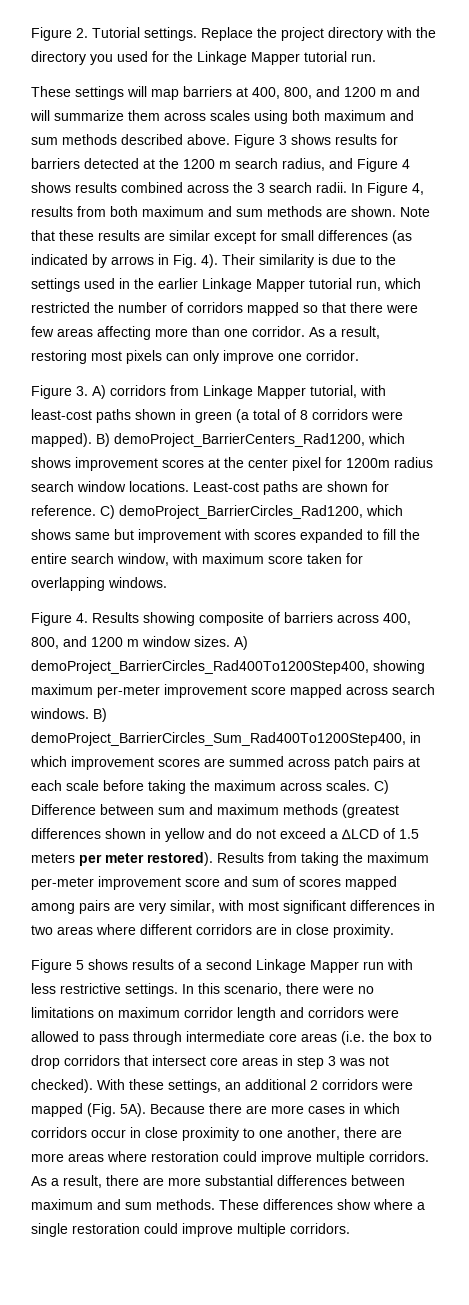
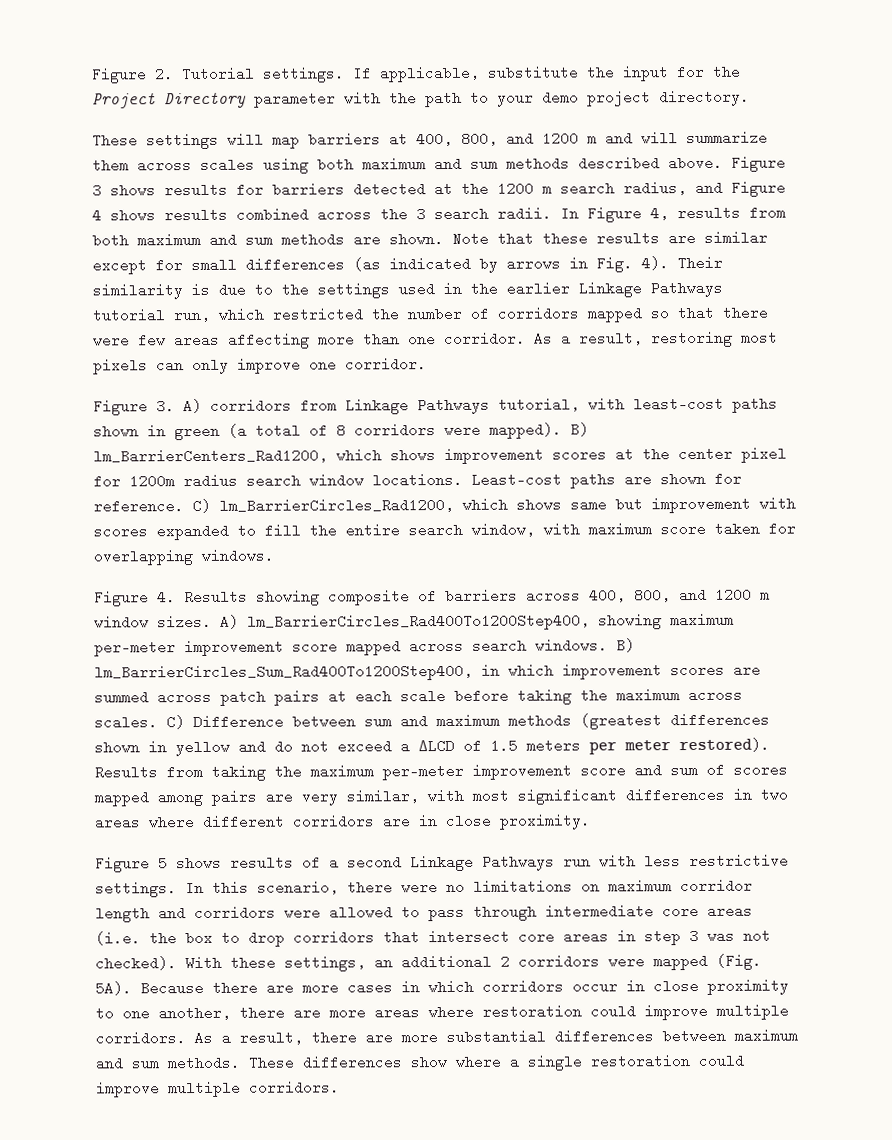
[201,27,436,41] [31,51,376,65] Replace the project directory with the directory you used for the Linkage Mapper tutorial run. -> [352,64,741,83] [92,89,750,109] If applicable, substitute the input for the Project Directory parameter with the path to your demo project directory.
[256,279,305,292] Mapper -> [650,280,723,298] Pathways
[257,386,306,399] Mapper -> [417,397,490,415] Pathways
[114,433,365,447] demoProject_BarrierCenters_Rad1200, -> [93,448,328,464] lm_BarrierCenters_Rad1200,
[119,505,363,519] demoProject_BarrierCircles_Rad1200, -> [219,497,454,513] lm_BarrierCircles_Rad1200,
[31,660,369,674] demoProject_BarrierCircles_Rad400To1200Step400, -> [247,613,590,631] lm_BarrierCircles_Rad400To1200Step400,
[31,732,406,746] demoProject_BarrierCircles_Sum_Rad400To1200Step400, -> [94,663,473,682] lm_BarrierCircles_Sum_Rad400To1200Step400,
[310,960,359,973] Mapper -> [482,854,555,871] Pathways

